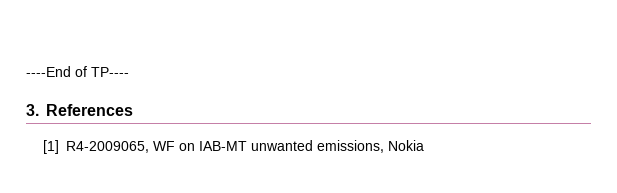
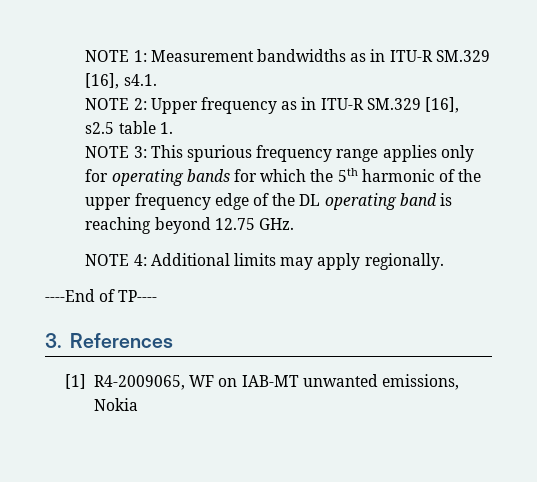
(26, 71) none -> [85,49,490,62] [85,73,157,89] [85,97,459,114] [85,121,173,134] [85,145,474,162] [85,168,482,186] [85,193,452,210] [85,217,295,234] [85,253,444,270] NOTE 1: Measurement bandwidths as in ITU-R SM.329 [16], s4.1. // NOTE 2: Upper frequency as in ITU-R SM.329 [16], s2.5 table 1. // NOTE 3: This spurious frequency range applies only for operating bands for which the 5th harmonic of the upper frequency edge of the DL operating band is reaching beyond 12.75 GHz. // NOTE 4: Additional limits may apply regionally. //

